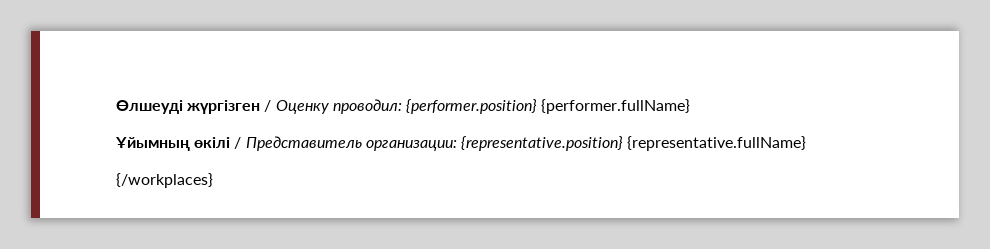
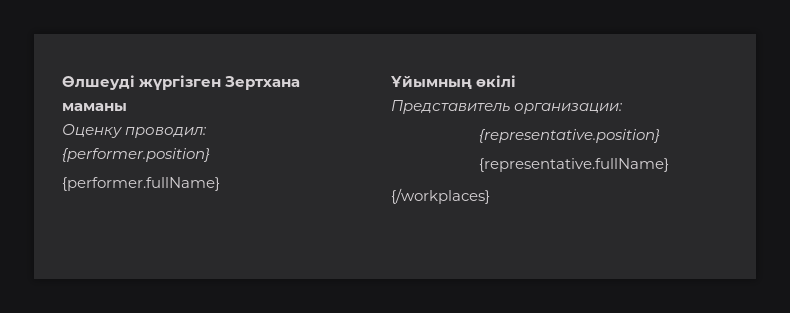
[264,100,272,112] / -> [225,76,301,90] [62,103,127,111] Зертхана маманы //
(537, 106) none -> (210, 155) //
[234,137,242,149] / -> (517, 81) //
(457, 145) none -> (624, 108) //
(623, 143) none -> (660, 136) //

